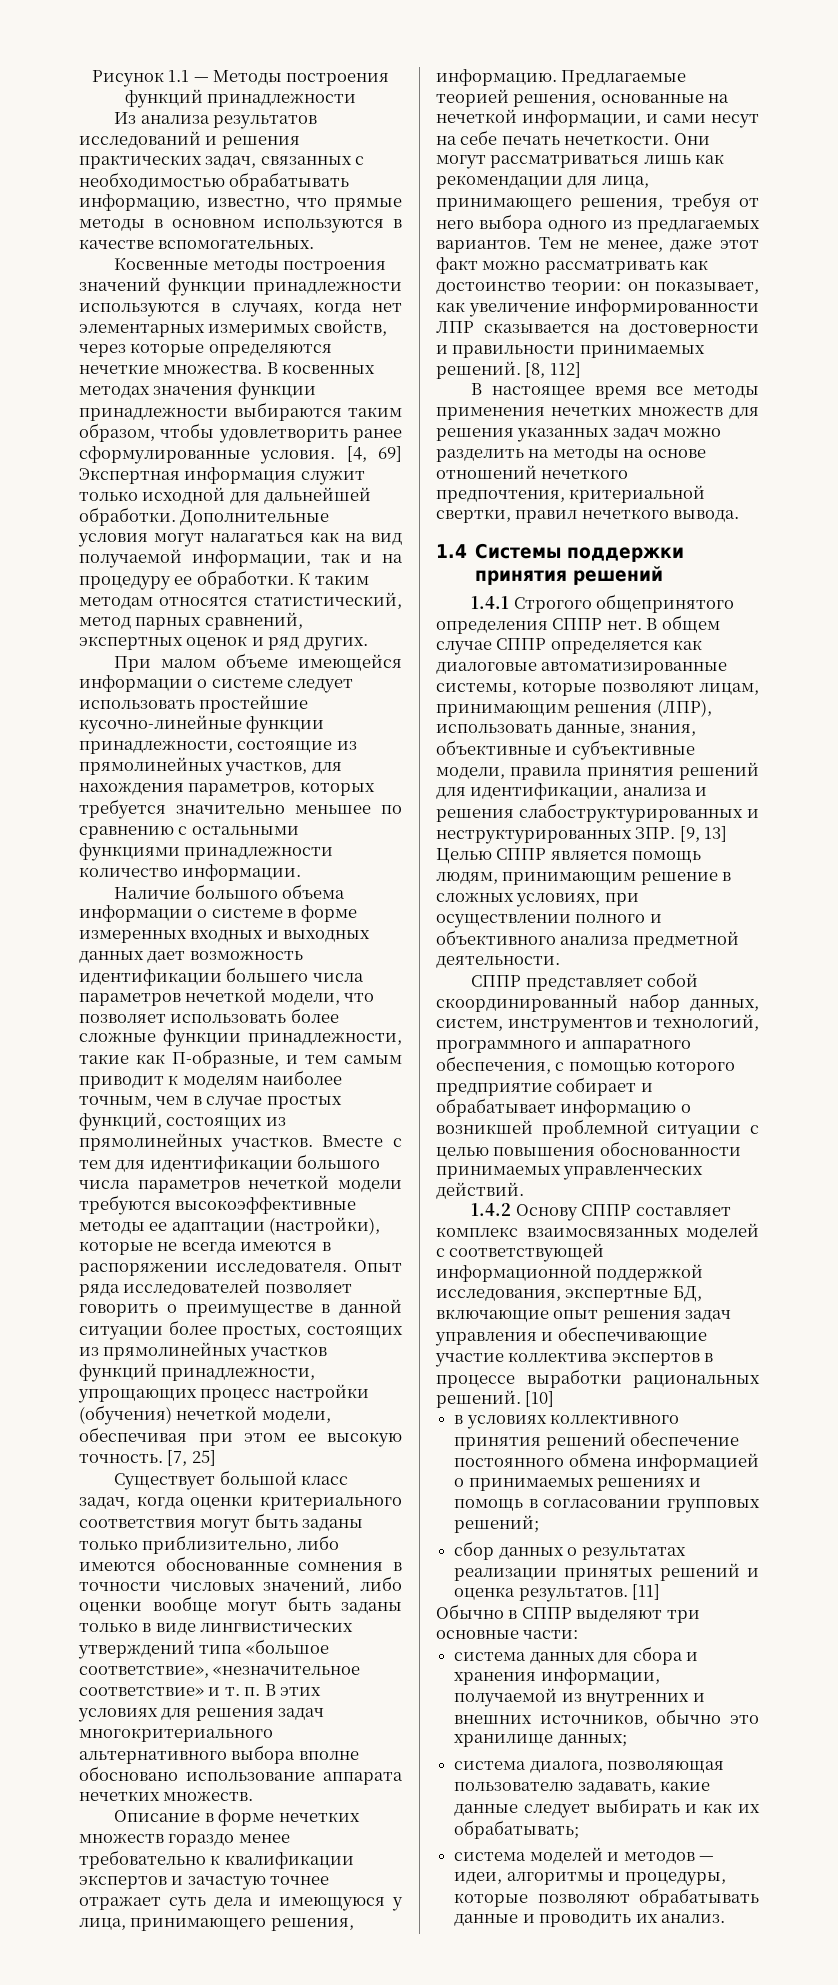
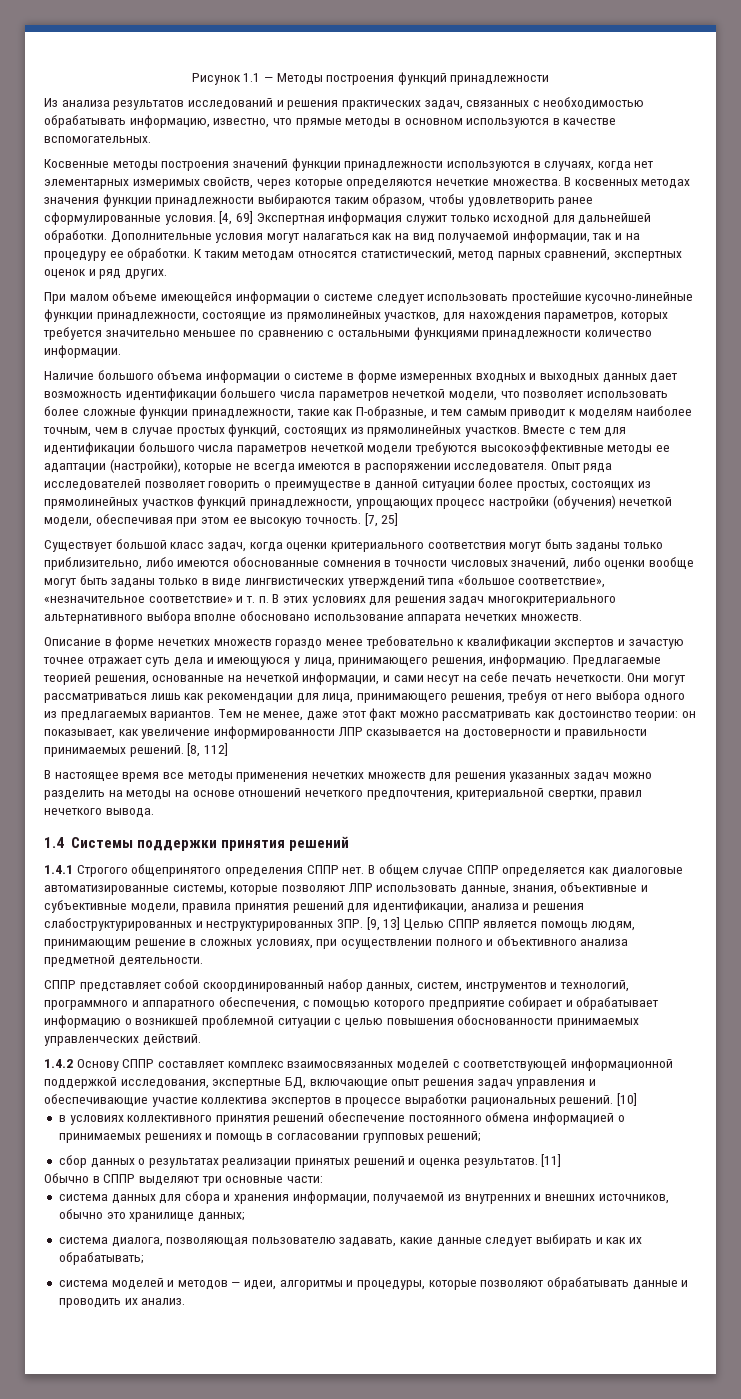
[699,683,759,695] [436,699,712,717] лицам, принимающим решения (ЛПР), -> [348,883,373,892] ЛПР

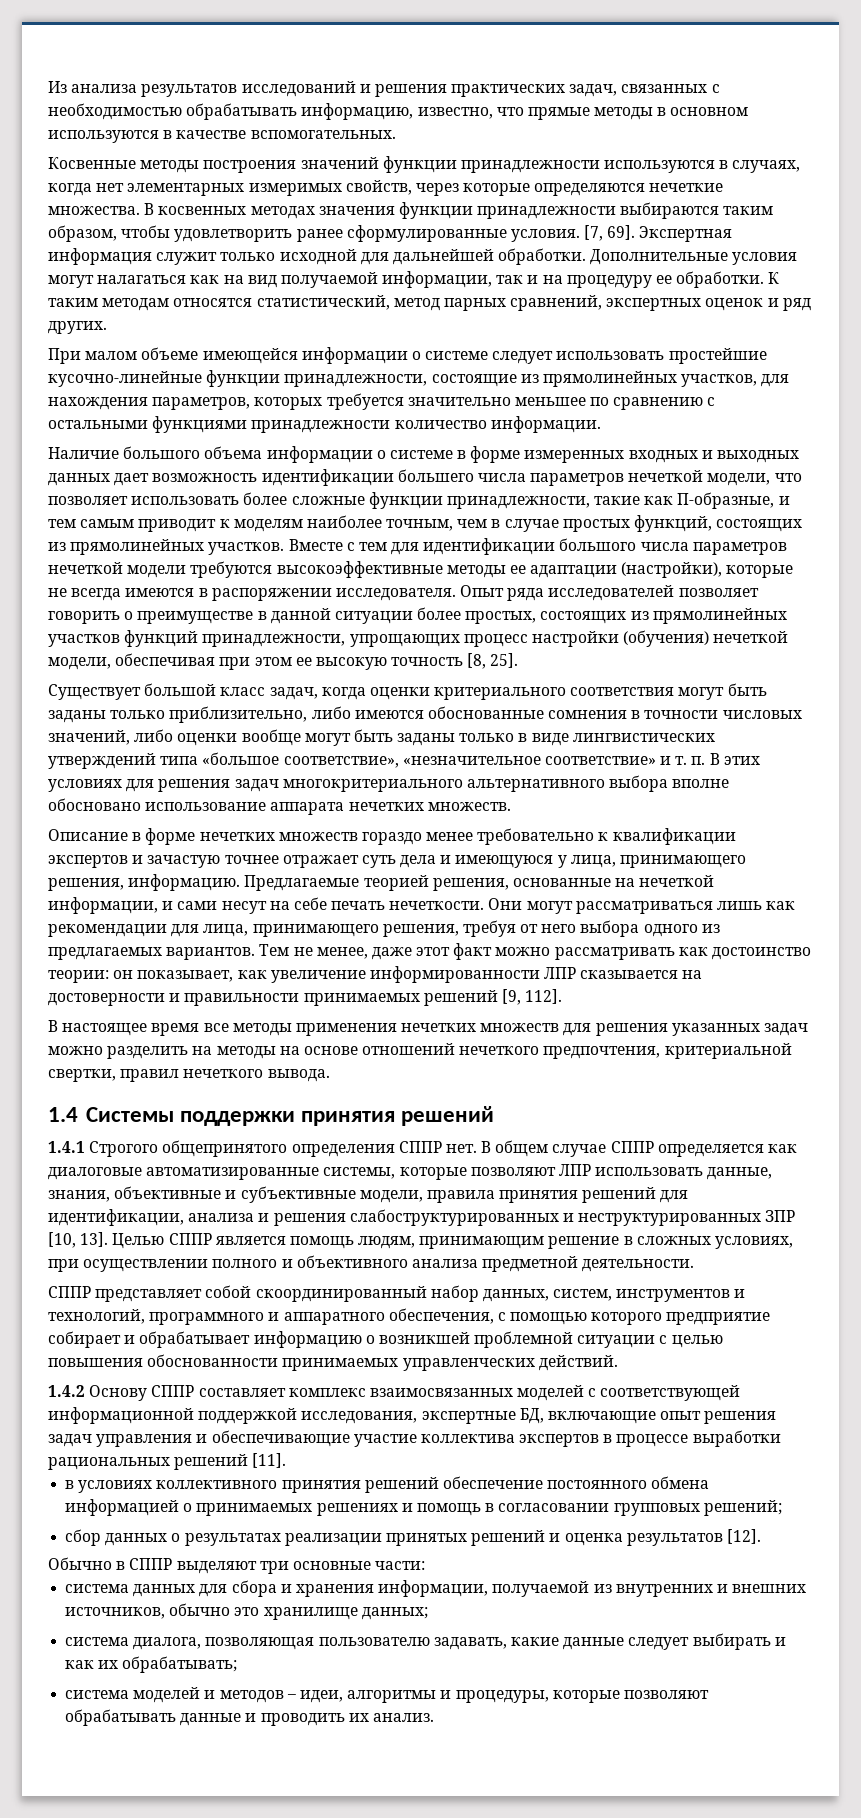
[191,72,550,85] Рисунок 1.1 — Методы построения функций принадлежности // -> (48, 87) none
[219,211,253,225] [4, 69] -> [584,225,636,241] [7, 69].
[304,513,399,527] точность. [7, 25] -> [391,653,519,669] точность [8, 25].
[129,743,228,757] решений. [8, 112] -> [423,989,563,1006] решений [9, 112].
[336,917,401,931] ЗПР. [9, 13] -> [765,1210,796,1222] [48,1232,109,1248] ЗПР [10, 13].
[559,1093,637,1107] решений. [10] -> [174,1453,287,1470] решений [11].
[463,1154,562,1168] результатов. [11] -> [626,1529,761,1546] результатов [12].
[231,1282,241,1287] — -> [286,1694,296,1699] –

